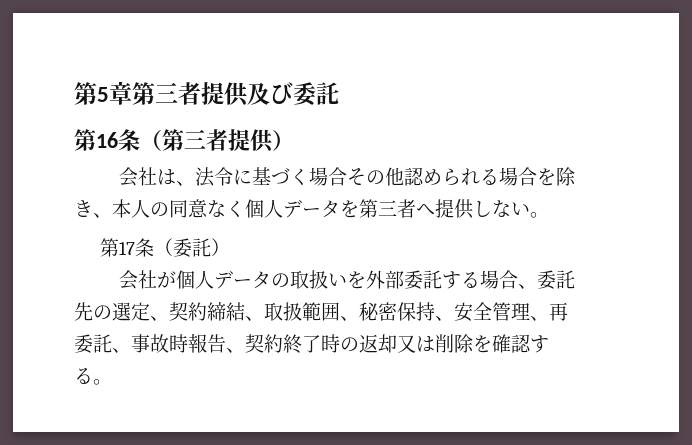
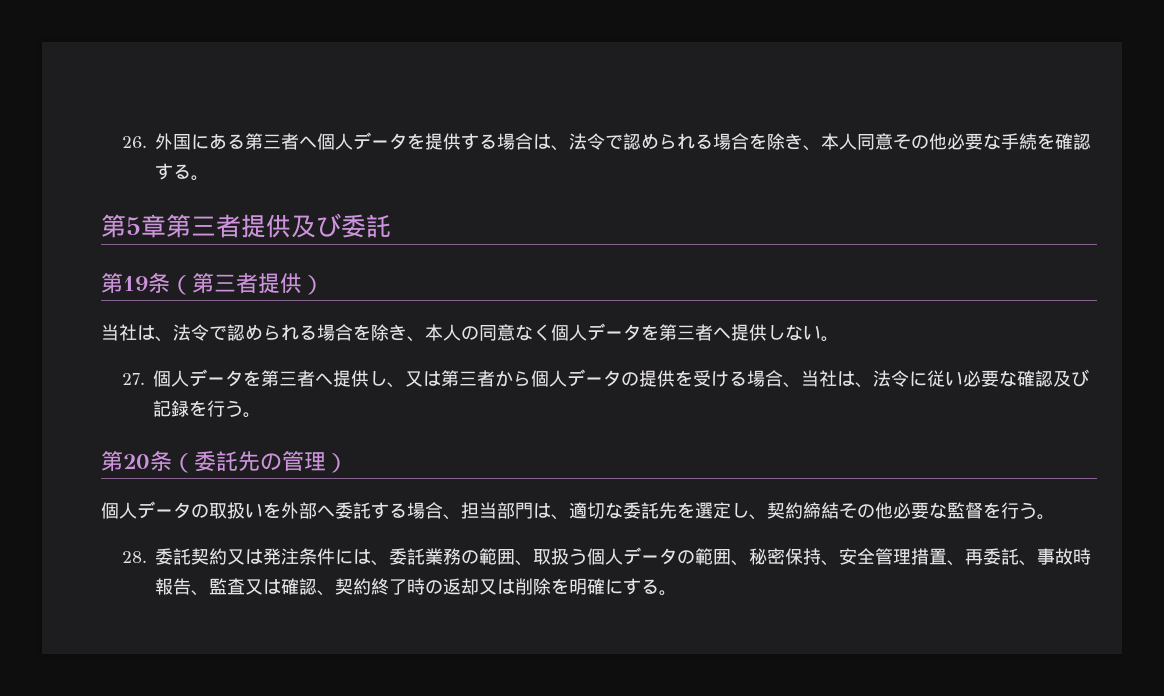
(74, 93) none -> [121,132,1092,151] [155,163,210,181] 26.外国にある第三者へ個人データを提供する場合は、法令で認められる場合を除き、本人同意その他必要な手続を確認する。 //
[96,132,118,148] 16 -> [123,276,148,291] 19
[118,167,404,187] 会社は、法令に基づく場合その他 -> [101,324,227,342] 当社は、法令で
[100,238,231,258] [118,270,176,290] 第17条（委託） // 会社が -> [121,369,1090,388] [153,400,262,418] [101,451,348,473] 27.個人データを第三者へ提供し、又は第三者から個人データの提供を受ける場合、当社は、法令に従い必要な確認及び記録を行う。 // 第20条（委託先の管理） //
(404, 279) none -> [317,505,335,517] へ
[536,270,575,290] [74,302,302,321] 委託先の選定、契約締結、取扱 -> [461,502,1055,520] [121,547,696,566] 担当部門は、適切な委託先を選定し、契約締結その他必要な監督を行う。 // 28.委託契約又は発注条件には、委託業務の範囲、取扱う個人データの
(530, 311) none -> [911,548,948,565] 措置
(245, 350) none -> [209,578,336,596] 監査又は確認、
[492,334,531,353] 確認 -> [569,578,624,595] 明確に

